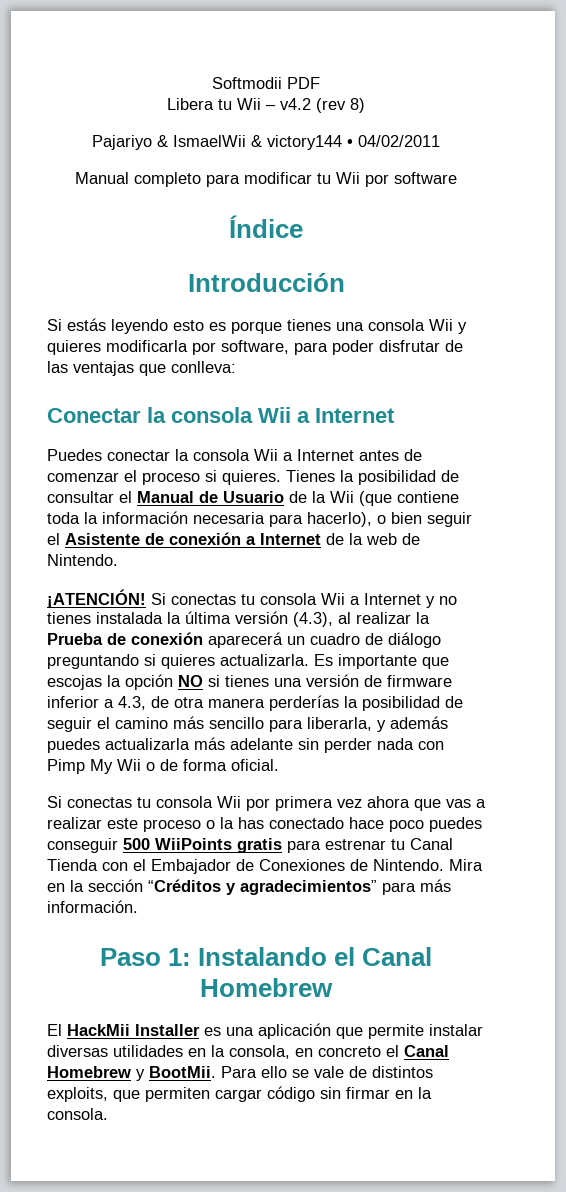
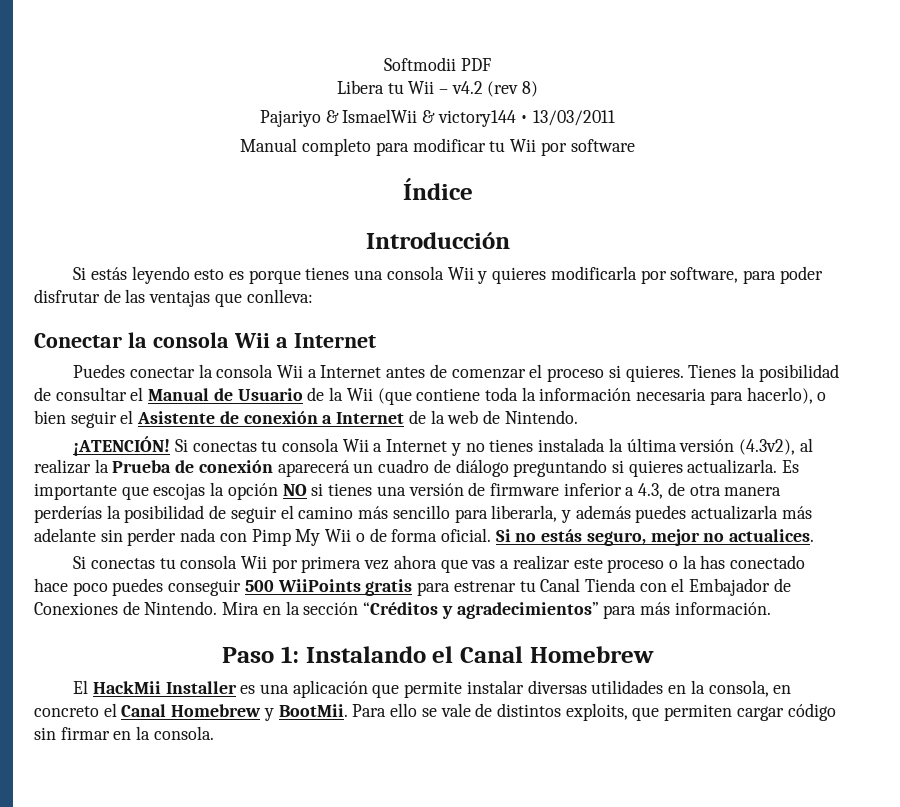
[358,135,440,147] 04/02/2011 -> [533,110,616,126] 13/03/2011
[293,612,333,627] (4.3), -> [738,439,795,455] (4.3v2),
(279, 765) none -> [495,529,815,546] Si no estás seguro, mejor no actualices.

